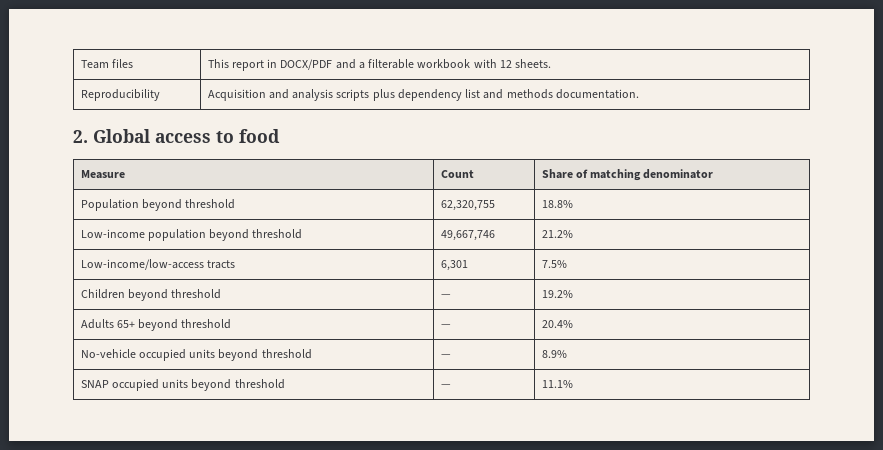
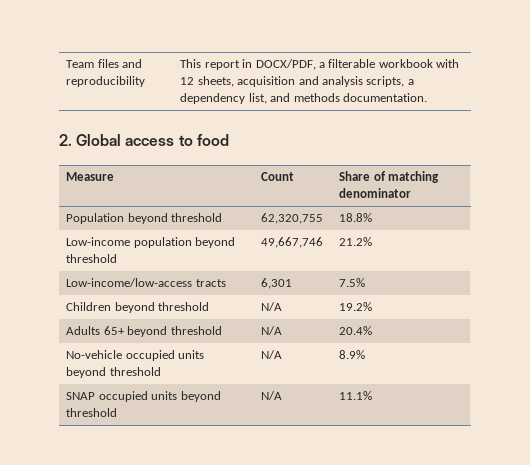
(133, 63) none -> [122,59,143,68] [66,76,146,87] and reproducibility
[280,59,356,70] DOCX/PDF and -> [255,59,316,70] DOCX/PDF,
[514,59,551,68] [80,89,160,101] [207,89,481,101] sheets. // Reproducibility | Acquisition and analysis scripts plus dependency list -> [197,76,414,87] [180,93,267,104] sheets, acquisition and analysis scripts, a dependency list,
[440,294,451,298] — -> [261,302,283,311] N/A
[440,324,451,328] — -> [261,326,283,335] N/A
[440,354,451,358] — -> [261,350,283,359] N/A
[440,384,451,388] — -> [261,391,283,400] N/A

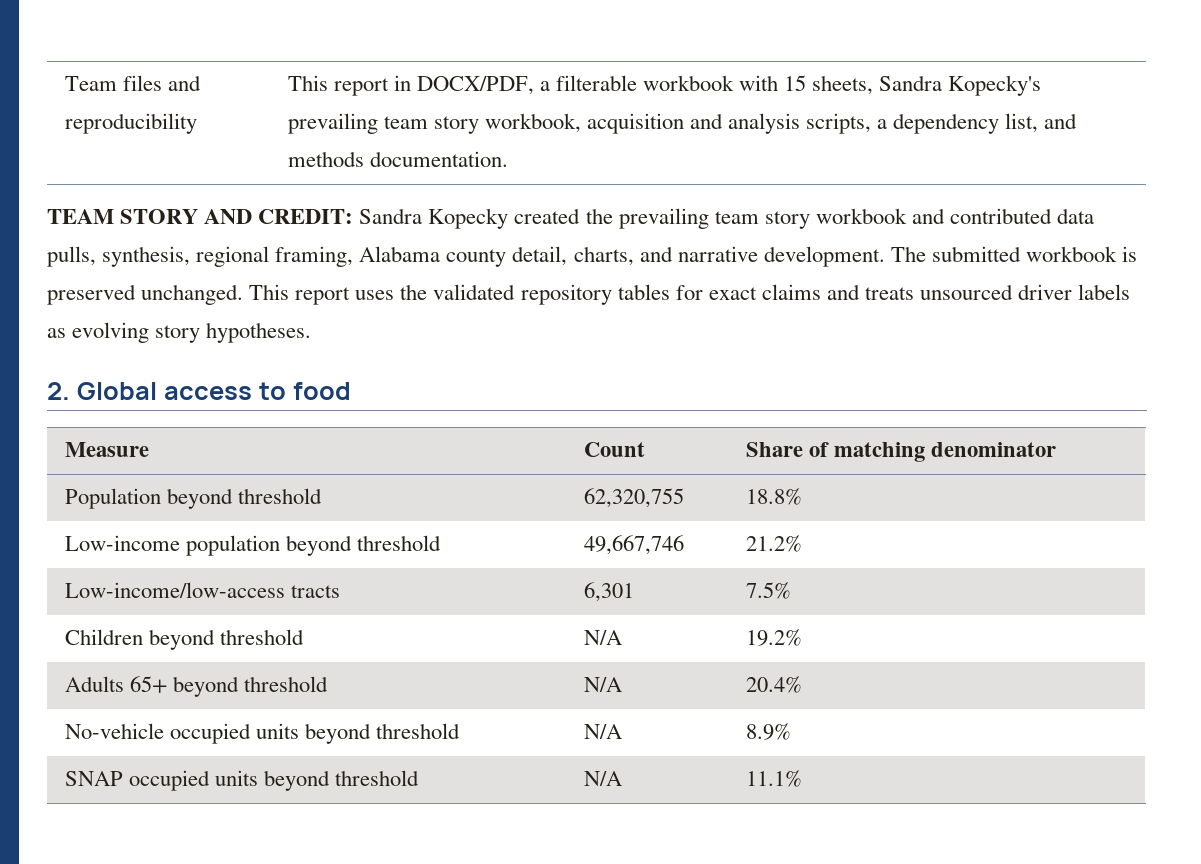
[180,76,234,87] 12 sheets, -> [784,75,1042,96] [287,113,581,134] 15 sheets, Sandra Kopecky's prevailing team story workbook,
(427, 97) none -> [47,208,1095,229] [47,246,1138,267] [47,284,1131,305] [47,322,312,343] // TEAM STORY AND CREDIT: Sandra Kopecky created the prevailing team story workbook and contributed data pulls, synthesis, regional framing, Alabama county detail, charts, and narrative development. The submitted workbook is preserved unchanged. This report uses the validated repository tables for exact claims and treats unsourced driver labels as evolving story hypotheses.

